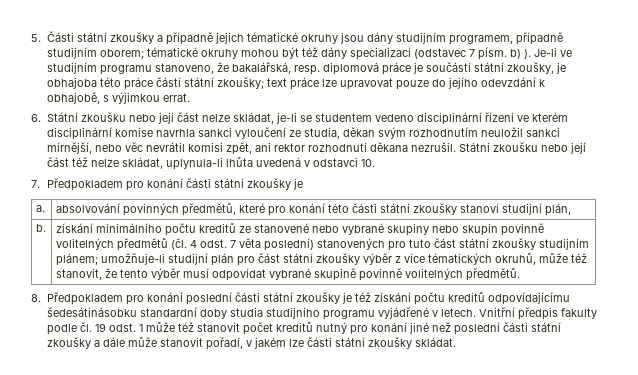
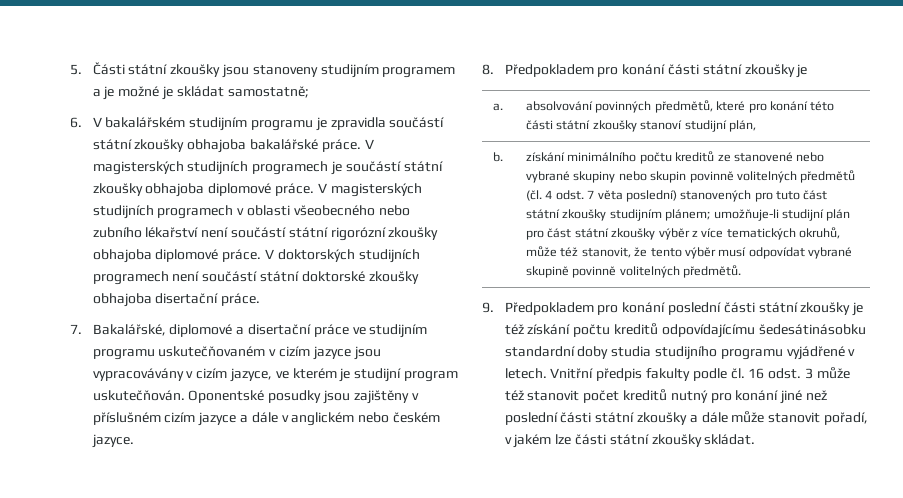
[156,32,563,45] [46,47,572,60] [46,62,566,75] [46,77,545,90] [46,92,190,104] [31,112,568,125] [46,127,560,140] [46,142,586,155] [46,157,375,170] [31,180,40,188] a případně jejich tématické okruhy jsou dány studijním programem, případně studijním oborem; tématické okruhy mohou být též dány specializací (odstavec 7 písm. b) ). Je-li ve studijním programu stanoveno, že bakalářská, resp. diplomová práce je součástí státní zkoušky, je obhajoba této práce částí státní zkoušky; text práce lze upravovat pouze do jejího odevzdání k obhajobě, s výjimkou errat. // 6. Státní zkoušku nebo její část nelze skládat, je-li se studentem vedeno disciplinární řízení ve kterém disciplinární komise navrhla sankci vyloučení ze studia, děkan svým rozhodnutím neuložil sankci mírnější, nebo věc nevrátil komisi zpět, ani rektor rozhodnutí děkana nezrušil. Státní zkoušku nebo její část též nelze skládat, uplynula-li lhůta uvedená v odstavci 10. // 7. -> [221,64,456,78] [92,86,309,100] [70,117,445,131] [92,139,374,153] [92,161,443,175] [92,183,422,197] [92,205,410,219] [92,227,439,241] [92,249,420,263] [92,271,419,285] [92,293,261,307] [70,324,428,338] [92,346,381,360] [92,368,458,382] [92,390,419,404] [92,412,440,426] [91,434,134,448] [482,64,494,75] jsou stanoveny studijním programem a je možné je skládat samostatně; // 6. V bakalářském studijním programu je zpravidla součástí státní zkoušky obhajoba bakalářské práce. V magisterských studijních programech je součástí státní zkoušky obhajoba diplomové práce. V magisterských studijních programech v oblasti všeobecného nebo zubního lékařství není součástí státní rigorózní zkoušky obhajoba diplomové práce. V doktorských studijních programech není součástí státní doktorské zkoušky obhajoba disertační práce. // 7. Bakalářské, diplomové a disertační práce ve studijním programu uskutečňovaném v cizím jazyce jsou vypracovávány v cizím jazyce, ve kterém je studijní program uskutečňován. Oponentské posudky jsou zajištěny v příslušném cizím jazyce a dále v anglickém nebo českém jazyce. // 8.
[427,253,492,265] tématických -> [726,228,796,240] tematických
[31,294,41,302] 8. -> [482,302,494,313] 9.
[94,323,143,332] 19 odst. 1 -> [748,368,813,379] 16 odst. 3

